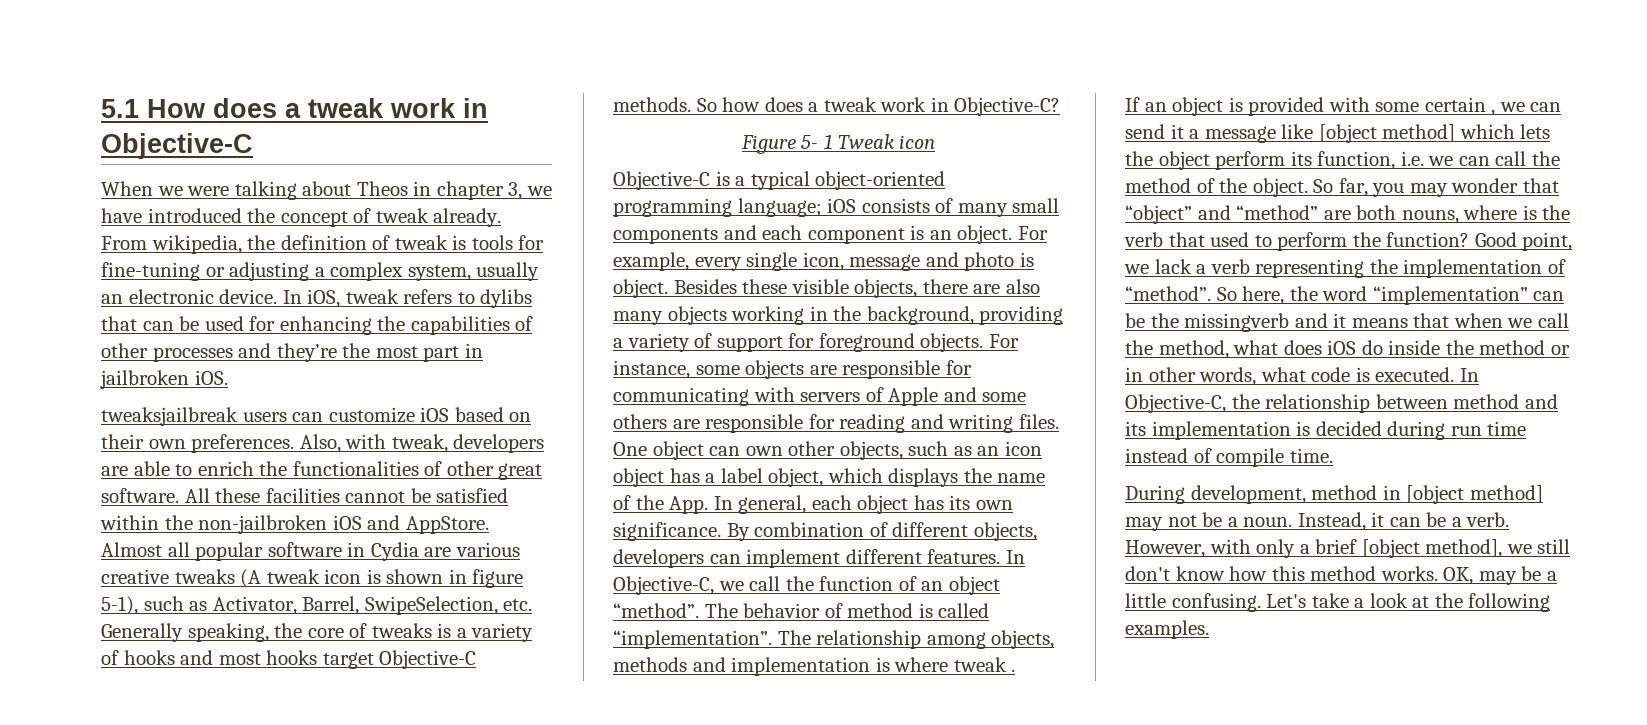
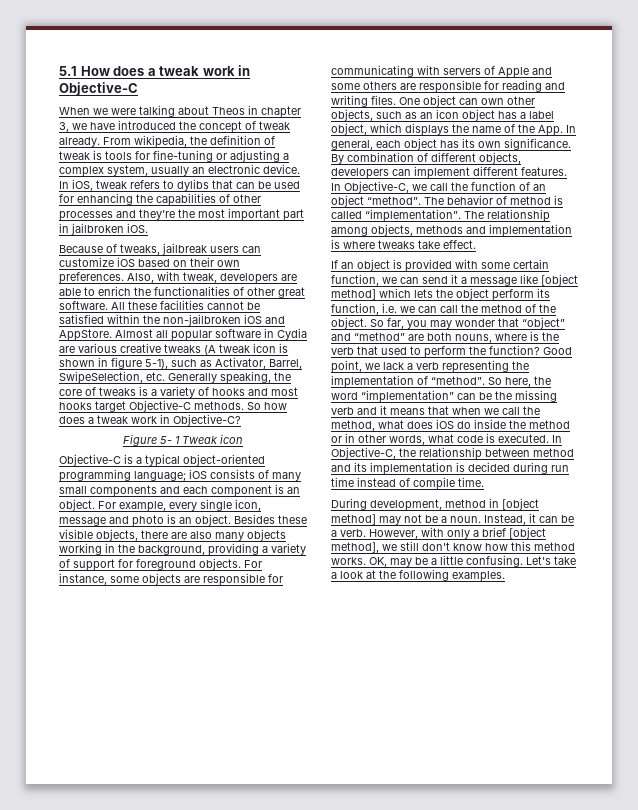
(418, 352) none -> [228,208,280,221] important
[101,407,238,426] tweaksjailbreak -> [59,243,207,255] Because of tweaks, jailbreak
(1034, 259) none -> [179,517,192,524] an
[953,657,1016,672] tweak . -> [378,240,476,249] tweaks take effect.
[1491,110,1496,116] , -> [331,274,379,286] function,
[1184,313,1290,332] missingverb -> [515,390,557,402] [331,407,354,415] missing verb

